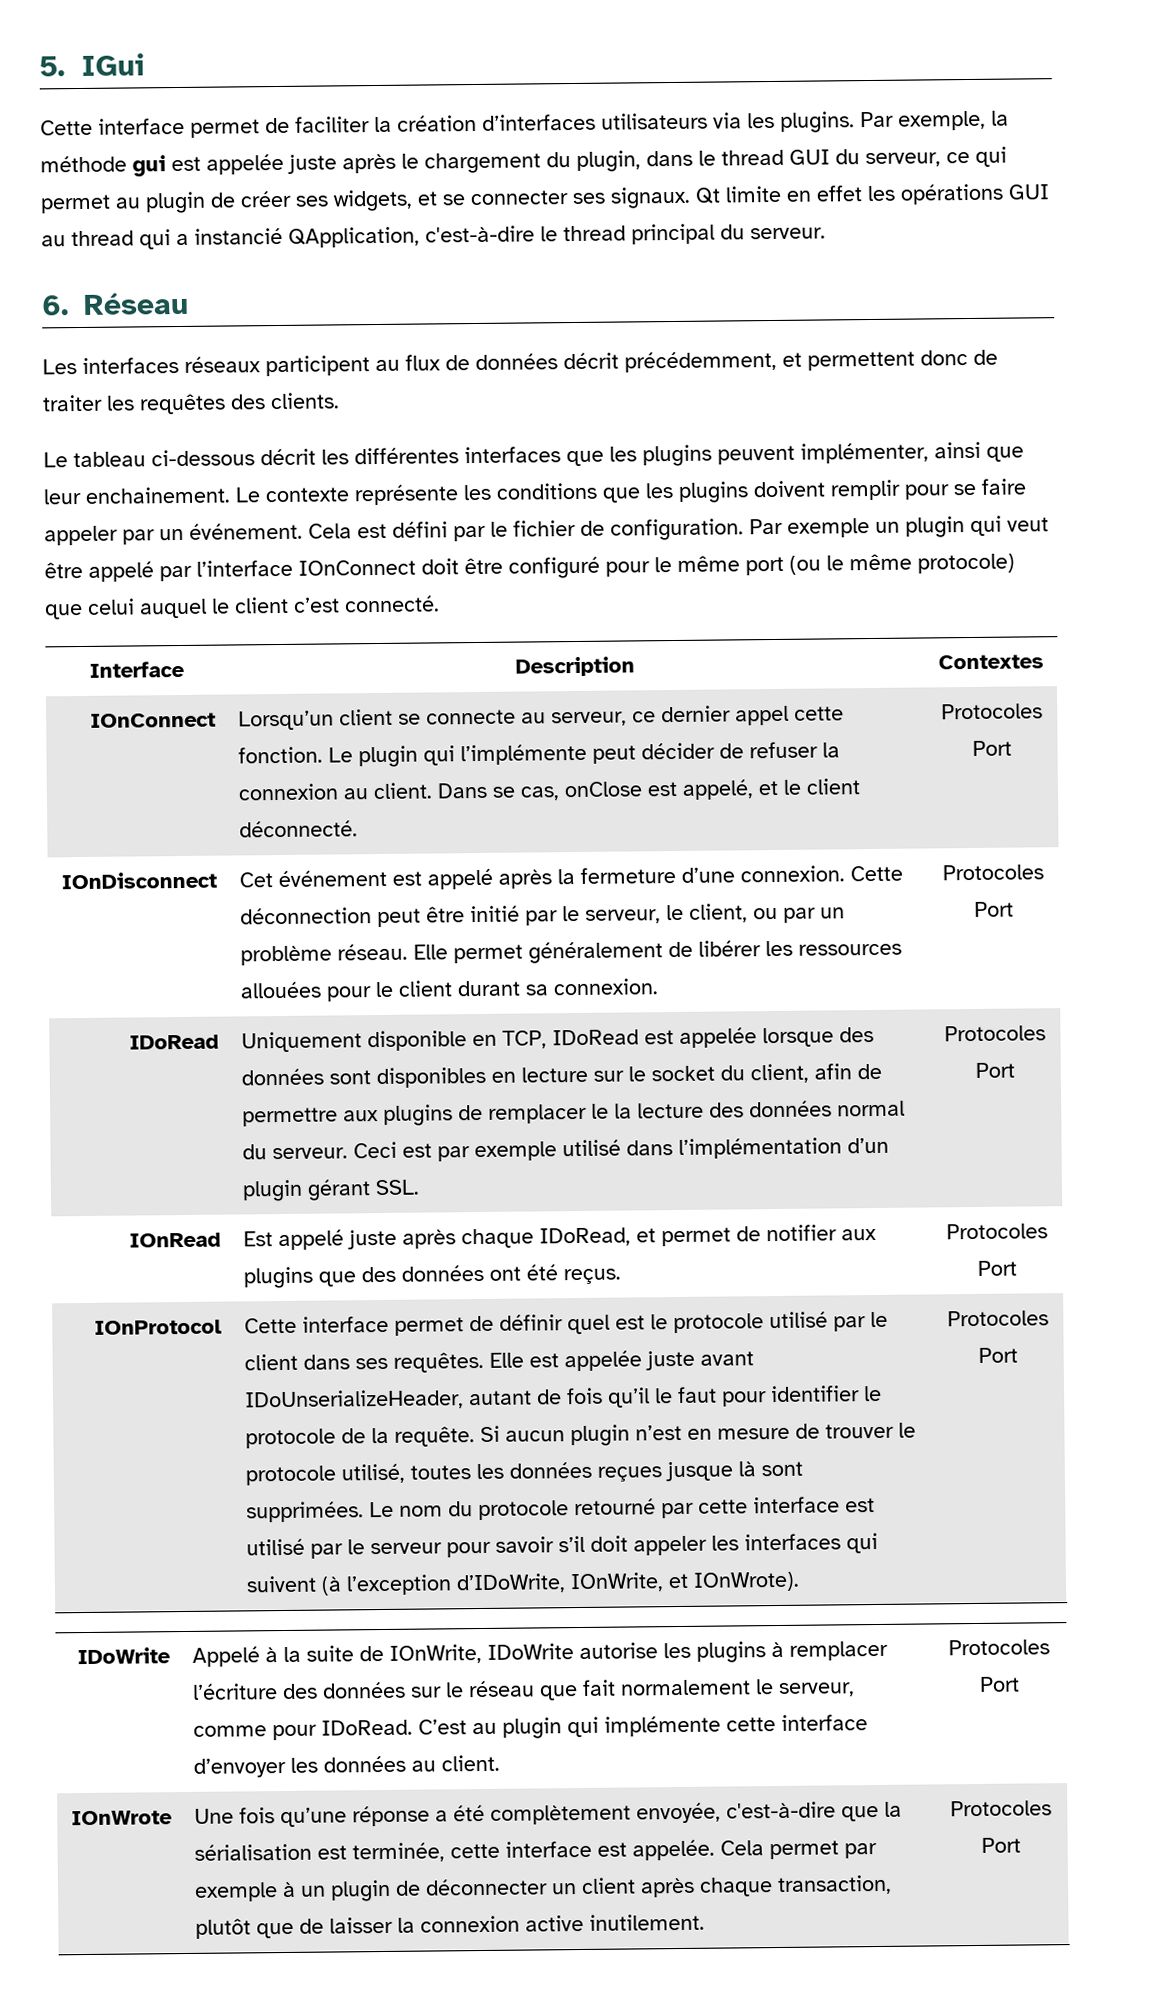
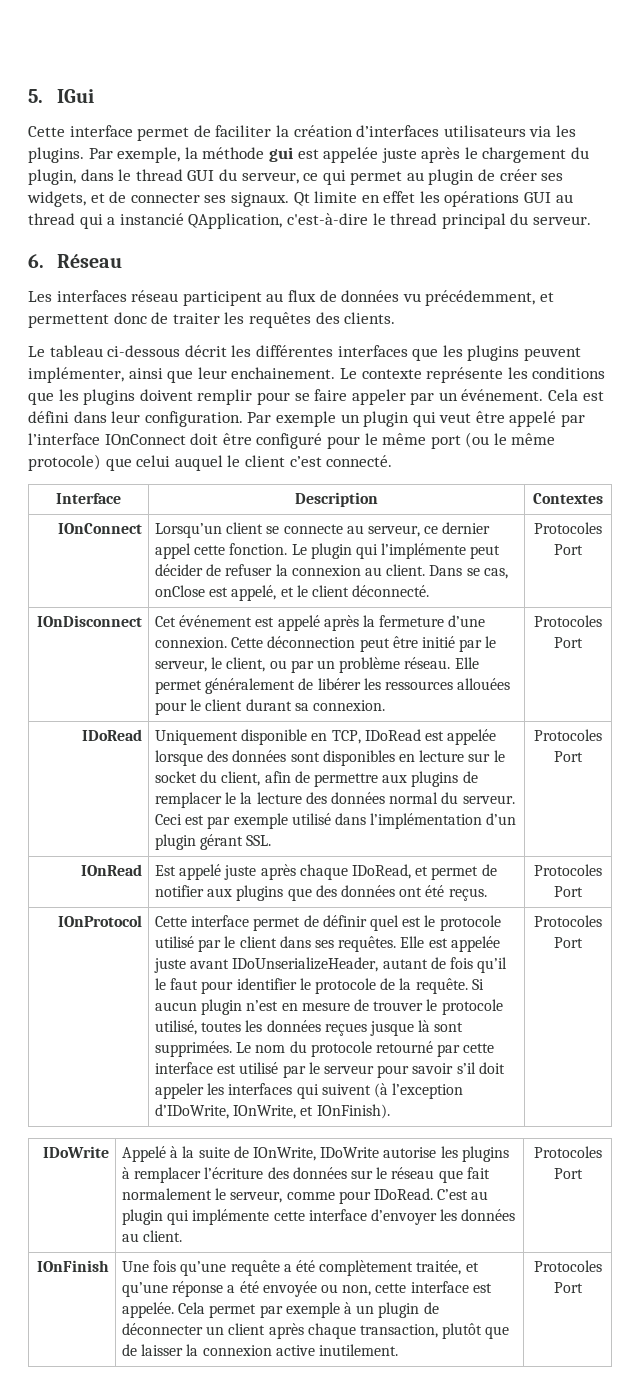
[442,194,465,206] se -> [109,191,127,203] de
[184,356,261,373] réseaux -> [131,290,179,302] réseau
[563,352,619,370] décrit -> [402,293,421,302] vu
[453,519,605,542] par le fichier de -> [73,411,141,423] dans leur
[693,1571,801,1592] IOnWrote). -> [316,1104,390,1119] IOnFinish).
[70,1810,173,1826] IOnWrote -> [36,1260,109,1272] IOnFinish
[352,1801,903,1827] [194,1842,446,1863] réponse a été complètement envoyée, c'est-à-dire que la sérialisation est terminée, -> [230,1260,479,1276] [122,1281,372,1297] requête a été complètement traitée, et qu’une réponse a été envoyée ou non,

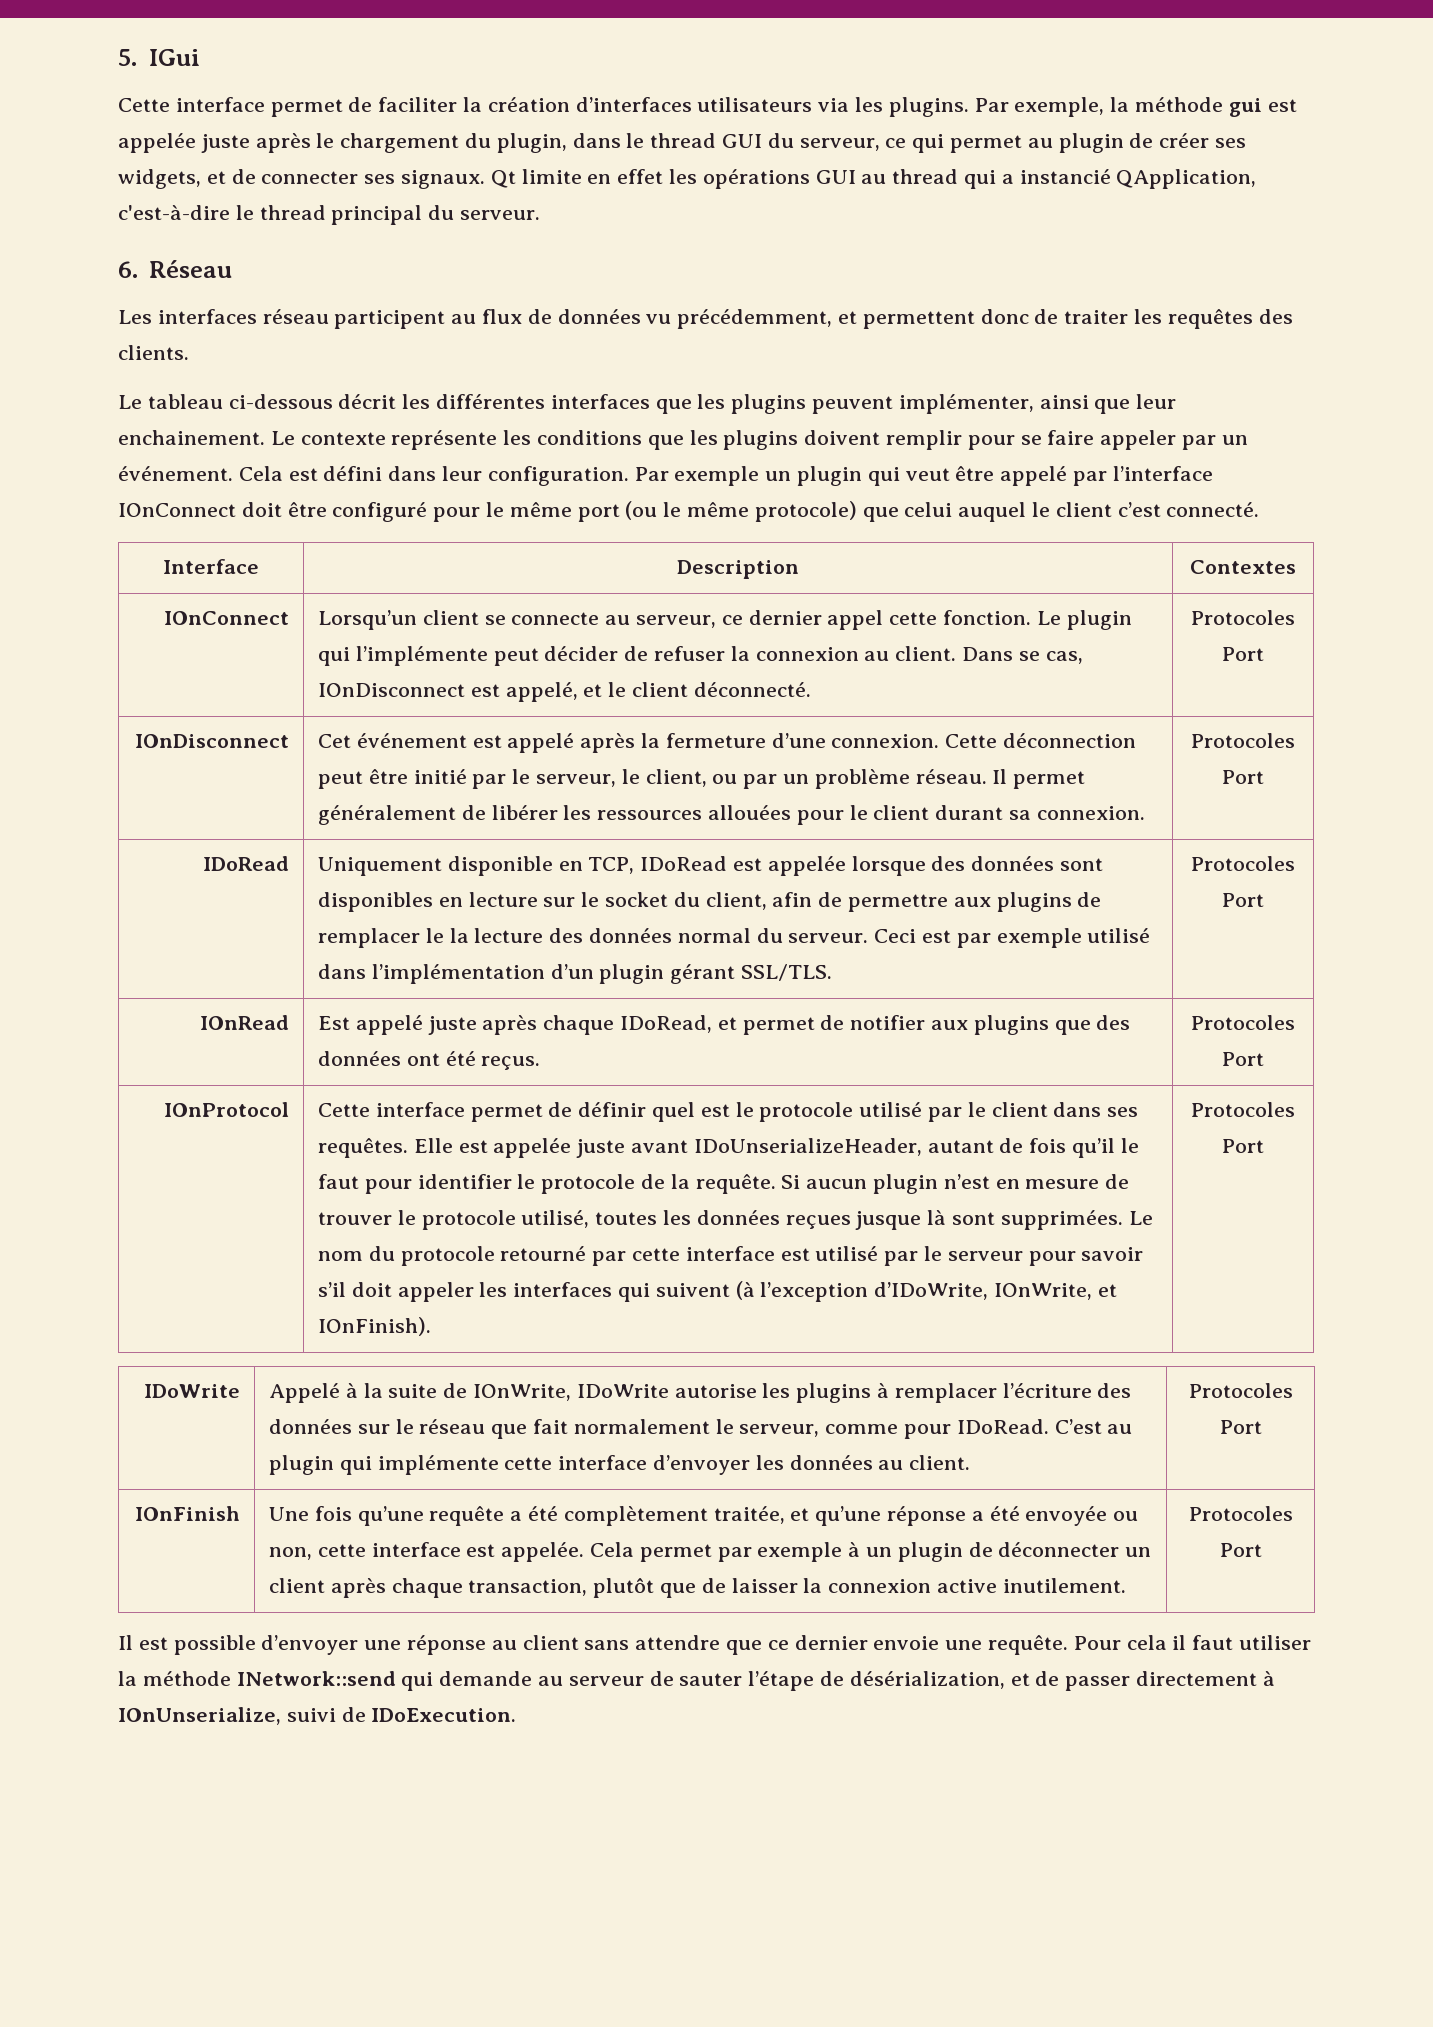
[155,585,206,597] onClose -> [318,683,466,697] IOnDisconnect
[454,657,479,669] Elle -> [992,769,1008,784] Il
[246,835,272,846] SSL. -> [741,964,833,981] SSL/TLS.
(583, 1287) none -> [118,1635,1312,1655] [118,1671,1275,1691] [118,1707,517,1725] // Il est possible d’envoyer une réponse au client sans attendre que ce dernier envoie une requête. Pour cela il faut utiliser la méthode INetwork::send qui demande au serveur de sauter l’étape de désérialization, et de passer directement à IOnUnserialize, suivi de IDoExecution.

